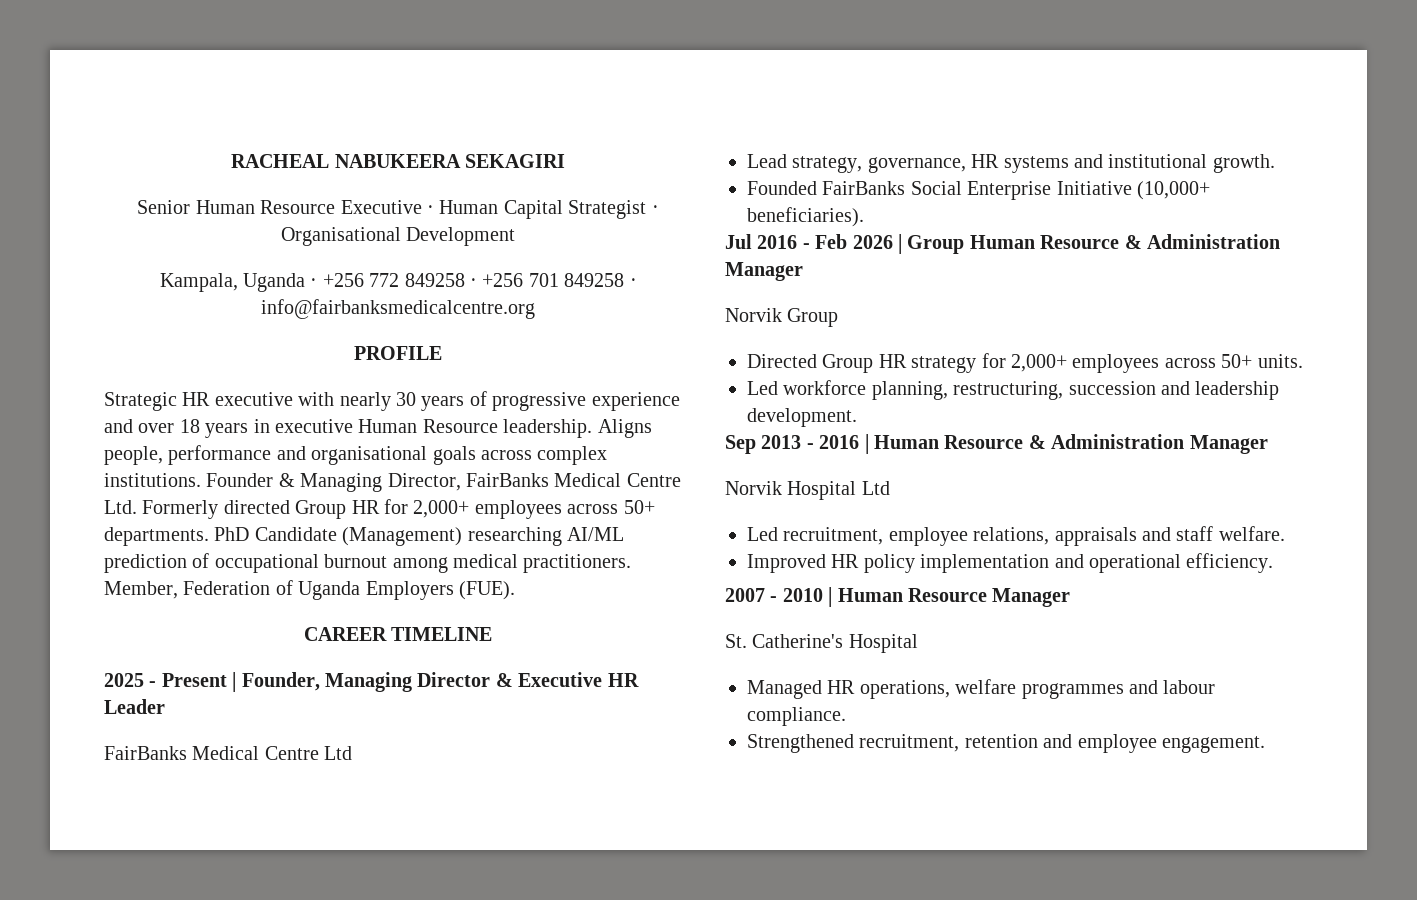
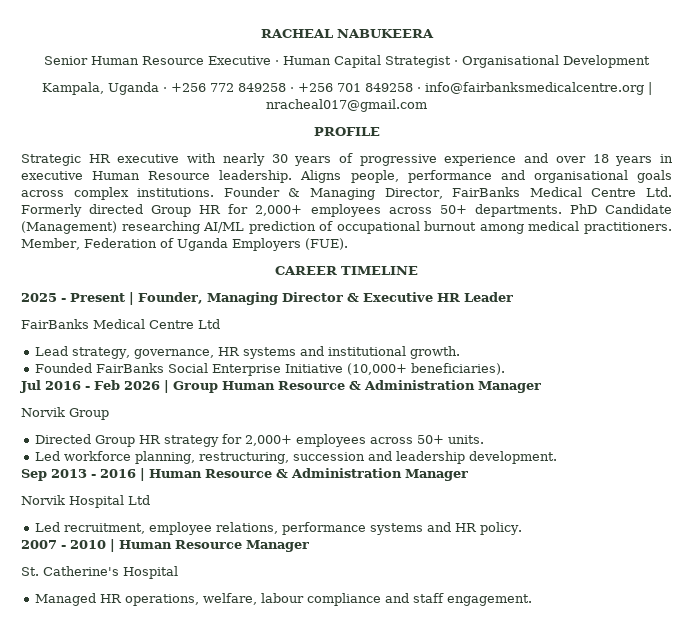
[464,154,565,168] SEKAGIRI -> (434, 33) none
(535, 309) none -> [647,82,652,95] [266,99,427,112] | nracheal017@gmail.com
[1054,526,1285,546] [747,553,1274,573] appraisals and staff welfare. // Improved HR policy implementation and operational efficiency. -> [281,522,522,535] performance systems and HR policy.
[955,679,1216,699] [747,707,846,726] [747,734,1157,753] welfare programmes and labour compliance. // Strengthened recruitment, retention and employee -> [202,593,444,606] welfare, labour compliance and staff

